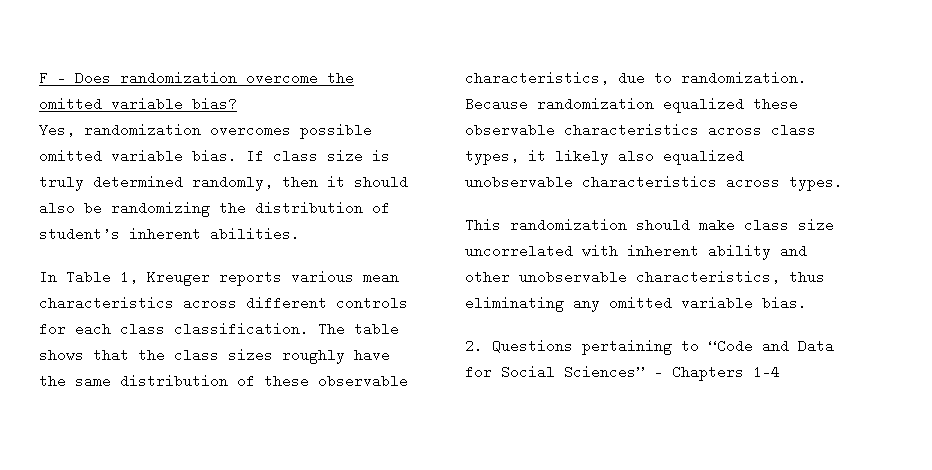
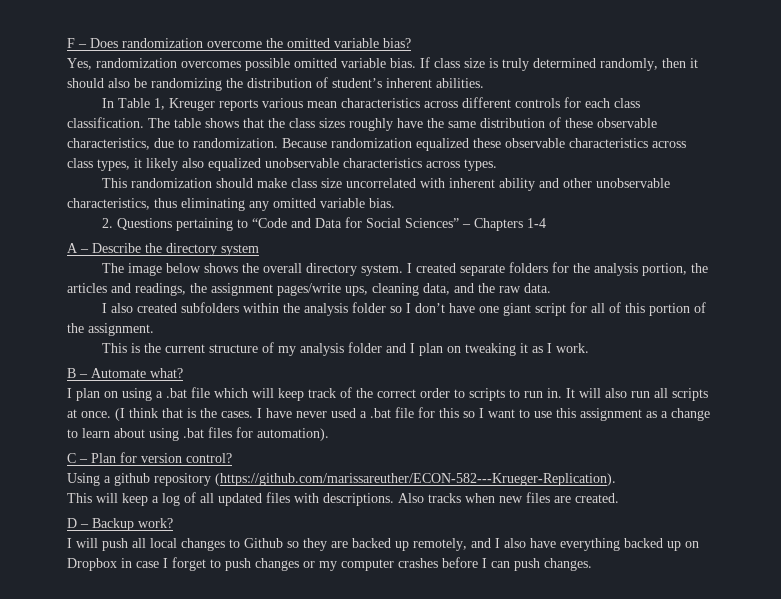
(780, 372) none -> [67,243,259,256] [102,262,709,276] [67,283,551,296] [102,302,707,316] [67,323,154,336] [102,342,590,356] [67,368,183,378] [67,387,708,401] [67,407,710,421] [67,427,329,441] [67,452,232,463] [67,473,616,486] [67,492,619,506] [67,518,173,531] [67,538,699,551] [67,557,592,571] // A – Describe the directory system // The image below shows the overall directory system. I created separate folders for the analysis portion, the articles and readings, the assignment pages/write ups, cleaning data, and the raw data. // I also created subfolders within the analysis folder so I don’t have one giant script for all of this portion of the assignment. // This is the current structure of my analysis folder and I plan on tweaking it as I work. // B – Automate what? // I plan on using a .bat file which will keep track of the correct order to scripts to run in. It will also run all scripts at once. (I think that is the cases. I have never used a .bat file for this so I want to use this assignment as a change to learn about using .bat files for automation). // C – Plan for version control? // Using a github repository (https://github.com/marissareuther/ECON-582---Krueger-Replication). // This will keep a log of all updated files with descriptions. Also tracks when new files are created. // D – Backup work? // I will push all local changes to Github so they are backed up remotely, and I also have everything backed up on Dropbox in case I forget to push changes or my computer crashes before I can push changes.

